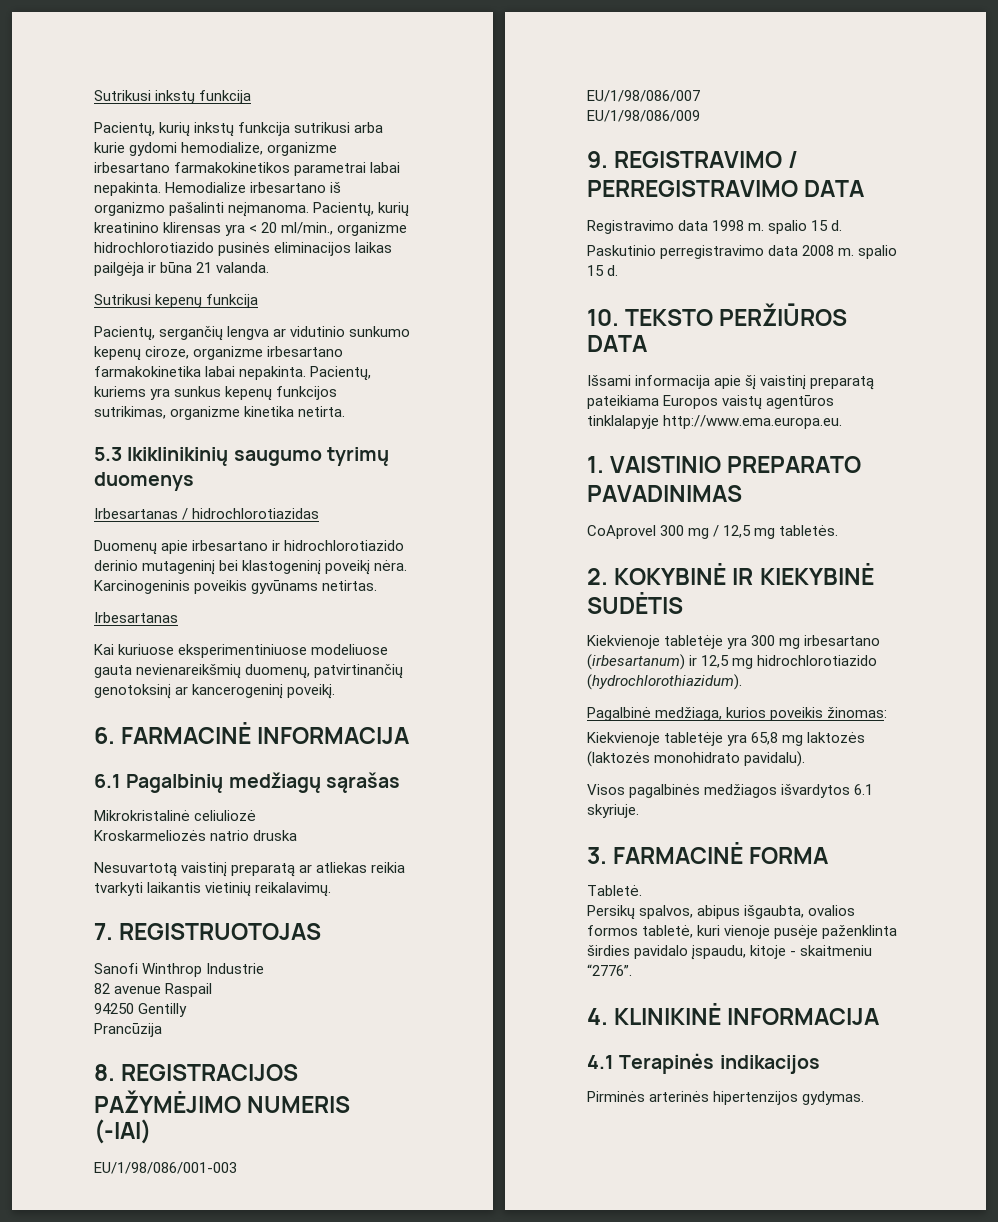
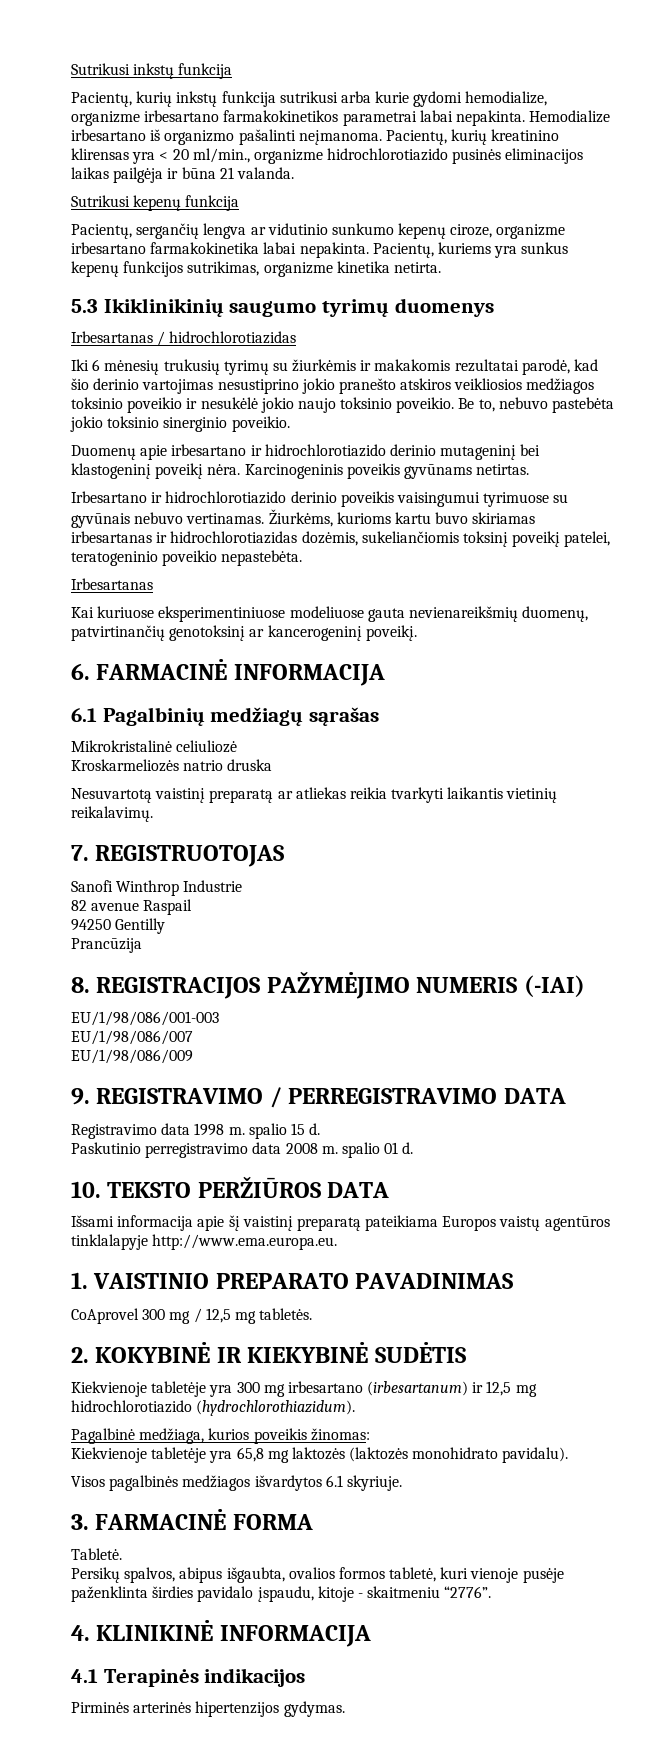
(320, 513) none -> [71,359,599,375] [71,378,595,394] [71,397,615,413] [70,416,290,432] // Iki 6 mėnesių trukusių tyrimų su žiurkėmis ir makakomis rezultatai parodė, kad šio derinio vartojimas nesustiprino jokio pranešto atskiros veikliosios medžiagos toksinio poveikio ir nesukėlė jokio naujo toksinio poveikio. Be to, nebuvo pastebėta jokio toksinio sinerginio poveikio.
(378, 585) none -> [71,491,569,507] [71,509,536,528] [71,531,611,547] [71,550,303,566] // Irbesartano ir hidrochlorotiazido derinio poveikis vaisingumui tyrimuose su gyvūnais nebuvo vertinamas. Žiurkėms, kurioms kartu buvo skiriamas irbesartanas ir hidrochlorotiazidas dozėmis, sukeliančiomis toksinį poveikį patelei, teratogeninio poveikio nepastebėta.
[587,265,604,276] 15 -> [384,1142,399,1154] 01

